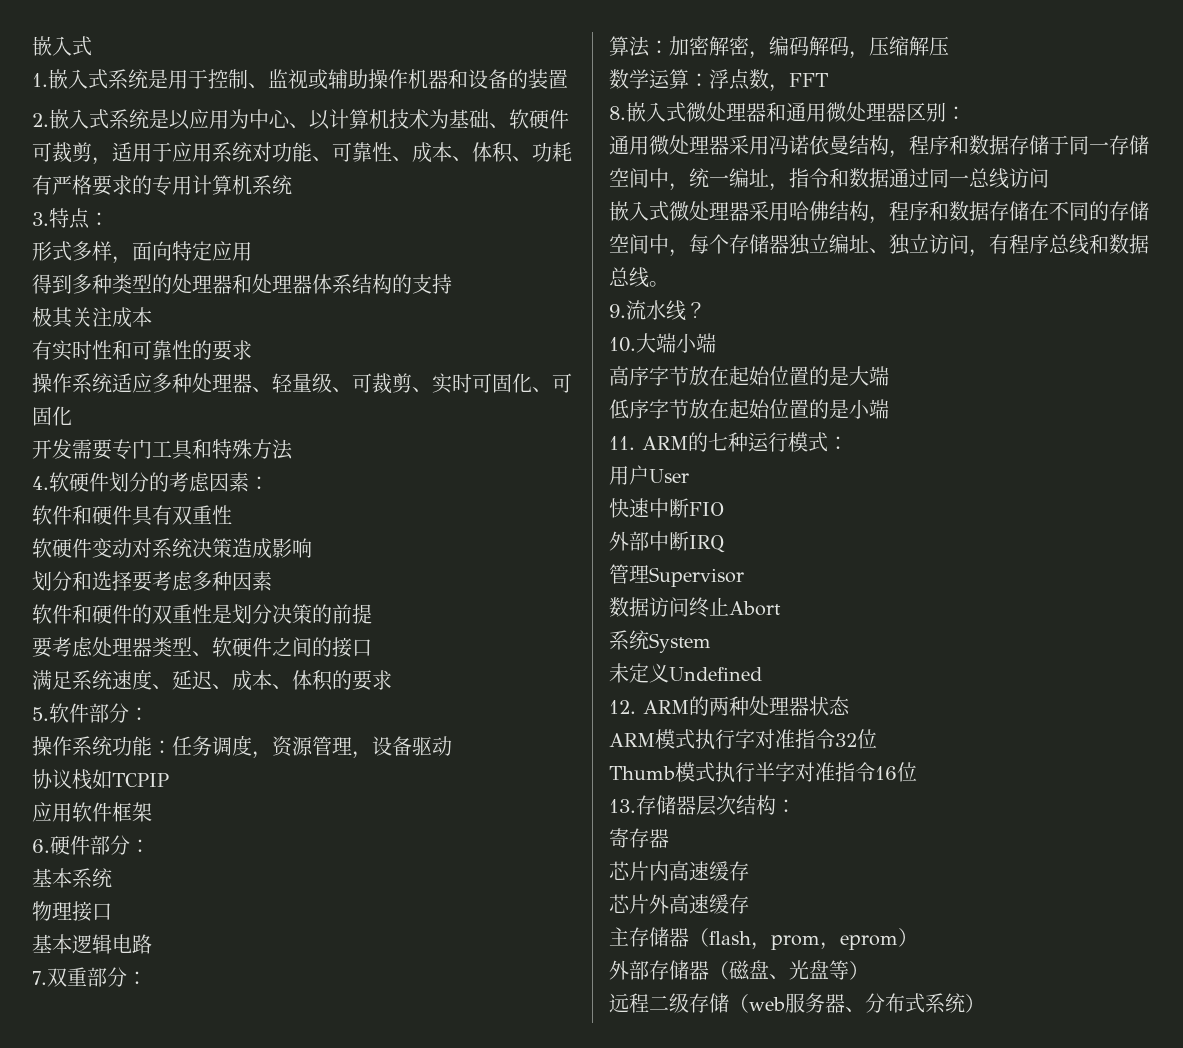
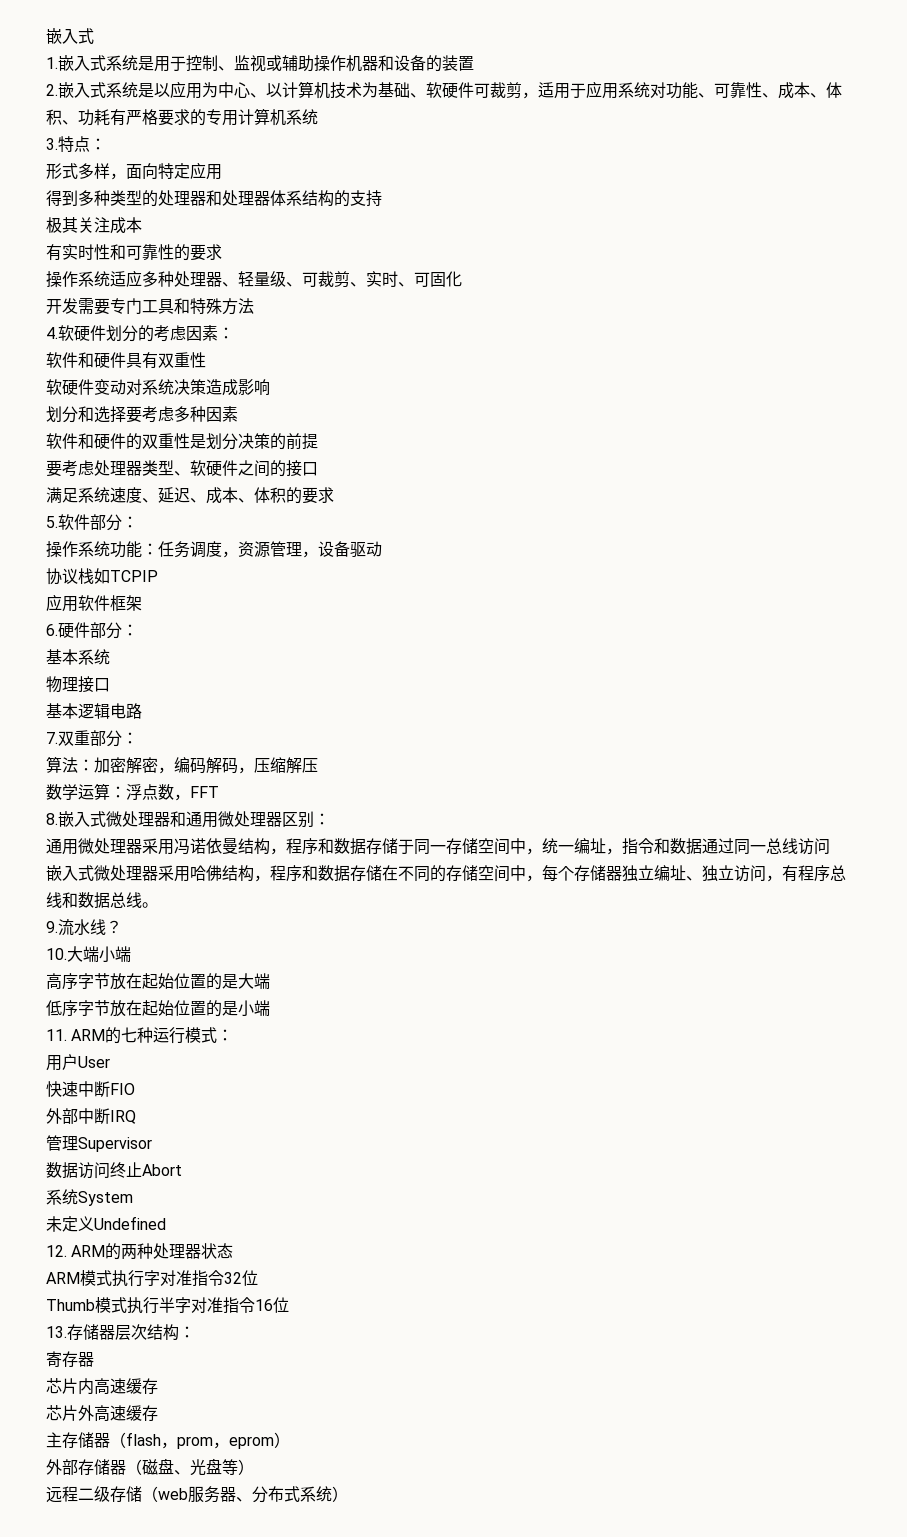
[472,373,532,393] 可固化 -> (398, 279) none

